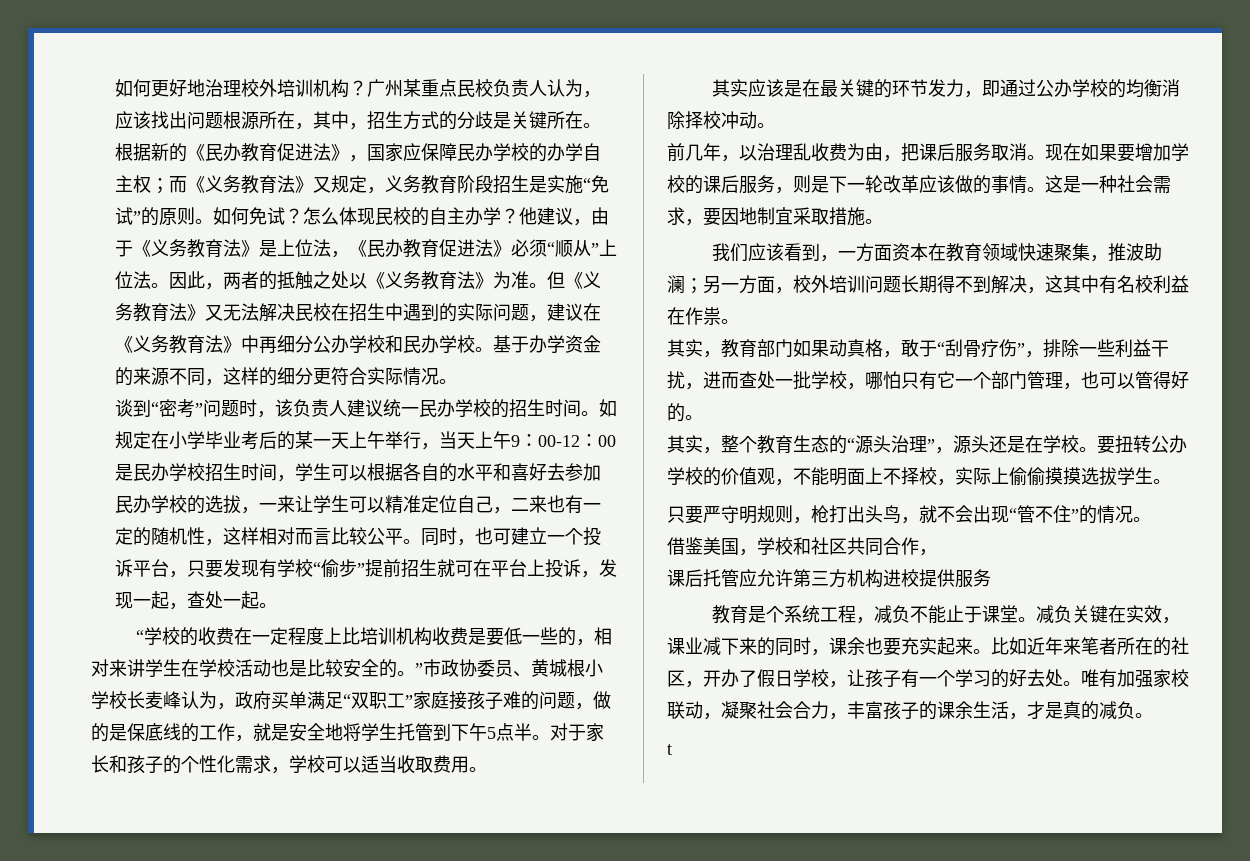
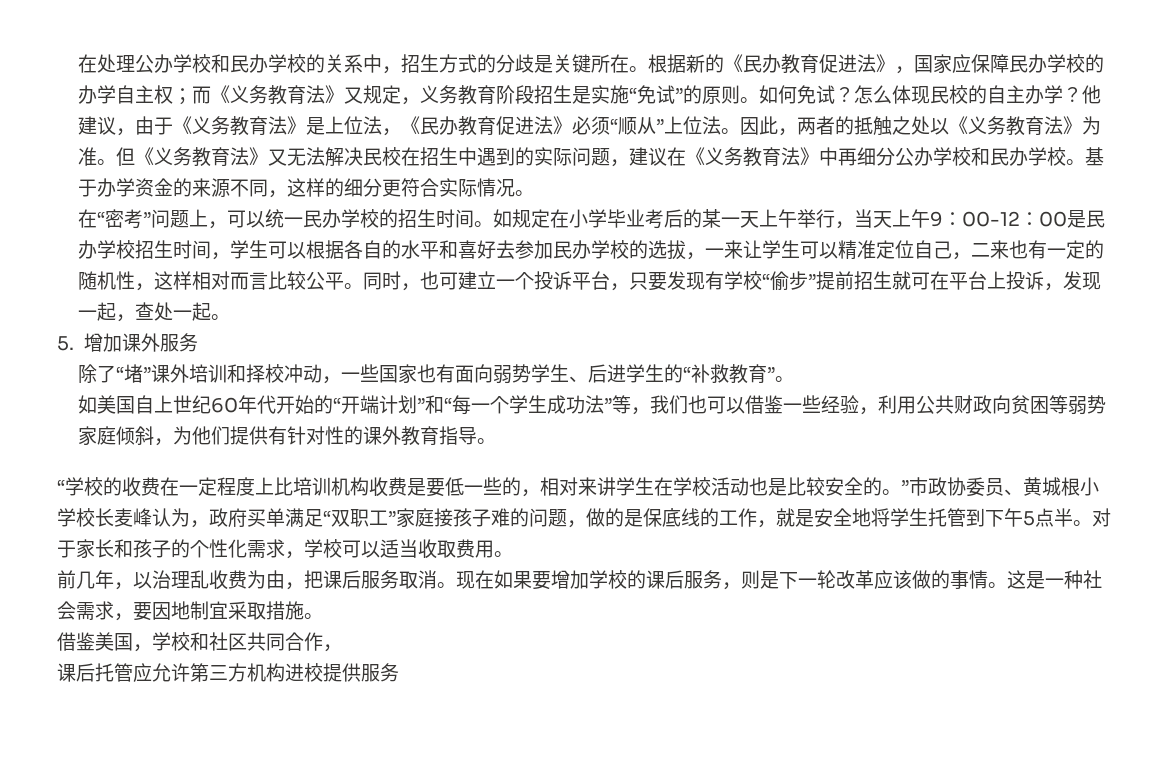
[114,79,601,98] [114,111,331,130] 如何更好地治理校外培训机构？广州某重点民校负责人认为，应该找出问题根源所在，其 -> [78,54,364,73] 在处理公办学校和民办学校的关系
[114,399,151,417] 谈到 -> [78,209,98,228] 在
[238,399,383,418] 时，该负责人建议 -> [189,209,266,229] 上，可以
(277, 605) none -> [57,333,198,352] [78,364,795,384] [78,395,1107,415] [78,426,497,446] // 5.增加课外服务 // 除了“堵”课外培训和择校冲动，一些国家也有面向弱势学生、后进学生的“补救教育”。 // 如美国自上世纪60年代开始的“开端计划”和“每一个学生成功法”等，我们也可以借鉴一些经验，利用公共财政向贫困等弱势家庭倾斜，为他们提供有针对性的课外教育指导。
[711,79,1180,98] [667,111,775,129] // 其实应该是在最关键的环节发力，即通过公办学校的均衡消除择校冲动。 -> (513, 554) none
[711,243,1162,262] [667,275,1189,294] [667,307,739,325] [667,339,1169,358] [667,371,1189,390] [667,403,703,422] [667,435,1187,454] [667,467,1171,486] [667,505,1151,524] // 我们应该看到，一方面资本在教育领域快速聚集，推波助澜；另一方面，校外培训问题长期得不到解决，这其中有名校利益在作祟。 // 其实，教育部门如果动真格，敢于“刮骨疗伤”，排除一些利益干扰，进而查处一批学校，哪怕只有它一个部门管理，也可以管得好的。 // 其实，整个教育生态的“源头治理”，源头还是在学校。要扭转公办学校的价值观，不能明面上不择校，实际上偷偷摸摸选拔学生。 // 只要严守明规则，枪打出头鸟，就不会出现“管不住”的情况。 -> (323, 616) none
[711,605,1180,624] [667,637,1189,656] [667,669,1189,688] [667,701,1153,720] [667,744,672,755] // 教育是个系统工程，减负不能止于课堂。减负关键在实效，课业减下来的同时，课余也要充实起来。比如近年来笔者所在的社区，开办了假日学校，让孩子有一个学习的好去处。唯有加强家校联动，凝聚社会合力，丰富孩子的课余生活，才是真的减负。 // t -> (399, 672) none

